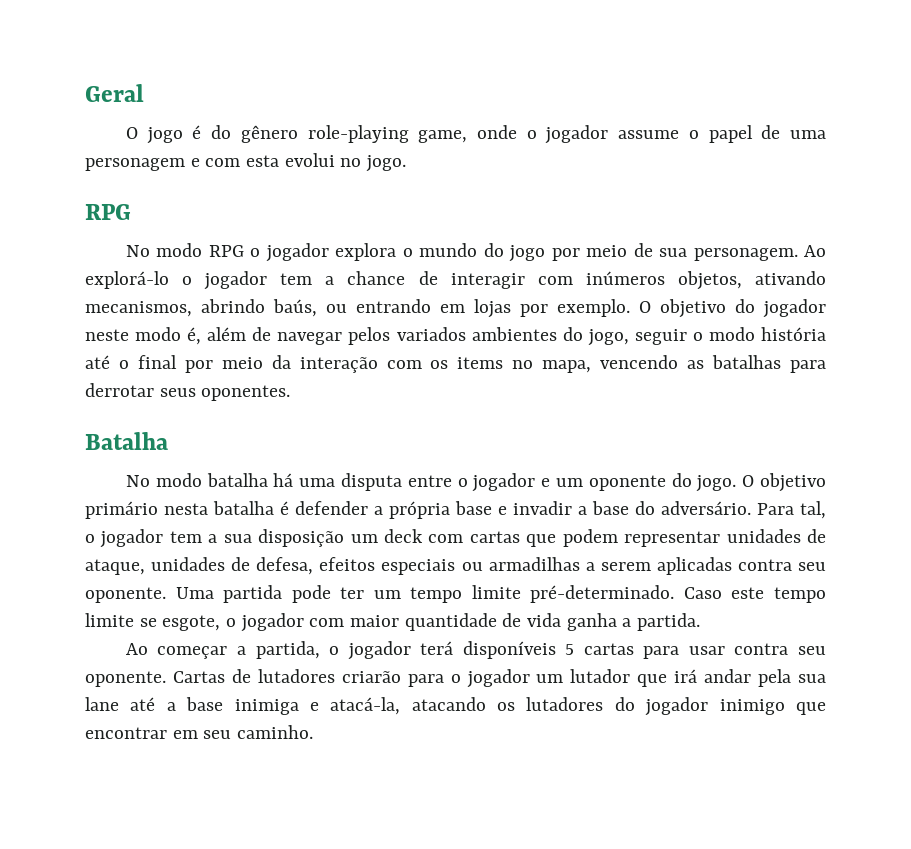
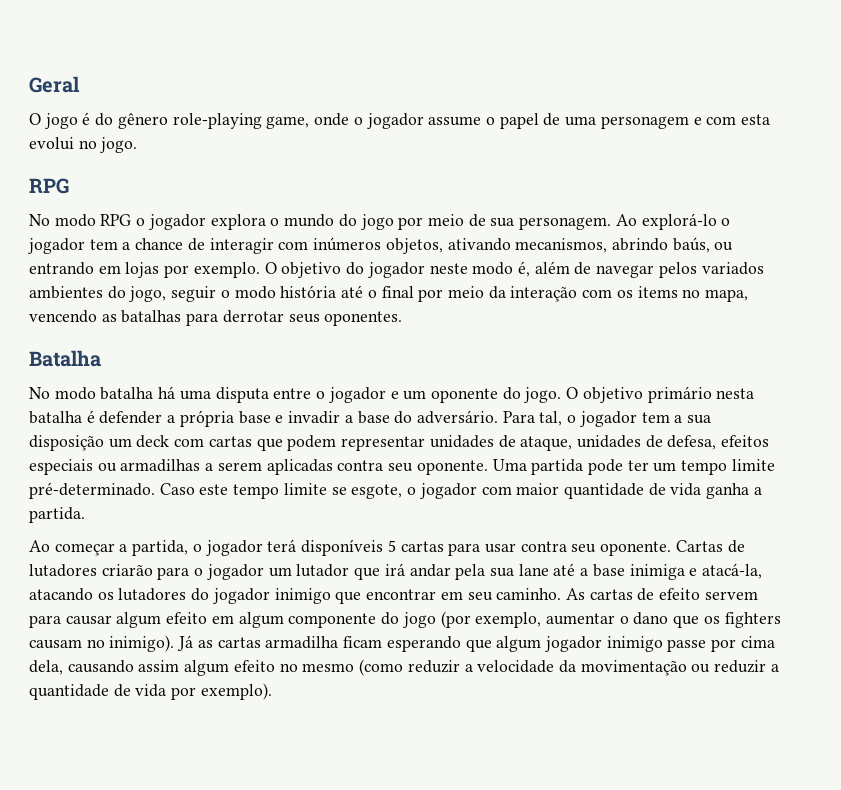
(314, 732) none -> [565,588,758,601] [29,611,781,628] [29,635,775,652] [29,659,779,676] [29,683,272,700] As cartas de efeito servem para causar algum efeito em algum componente do jogo (por exemplo, aumentar o dano que os fighters causam no inimigo). Já as cartas armadilha ficam esperando que algum jogador inimigo passe por cima dela, causando assim algum efeito no mesmo (como reduzir a velocidade da movimentação ou reduzir a quantidade de vida por exemplo).

